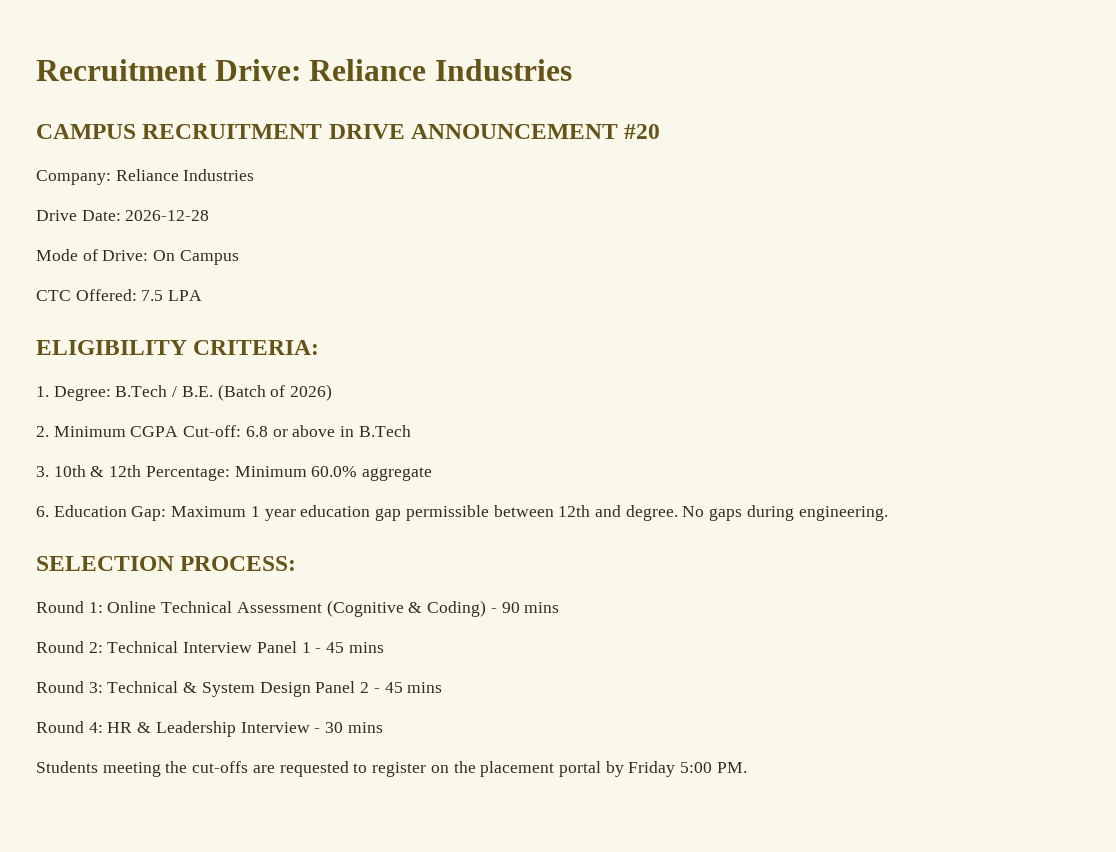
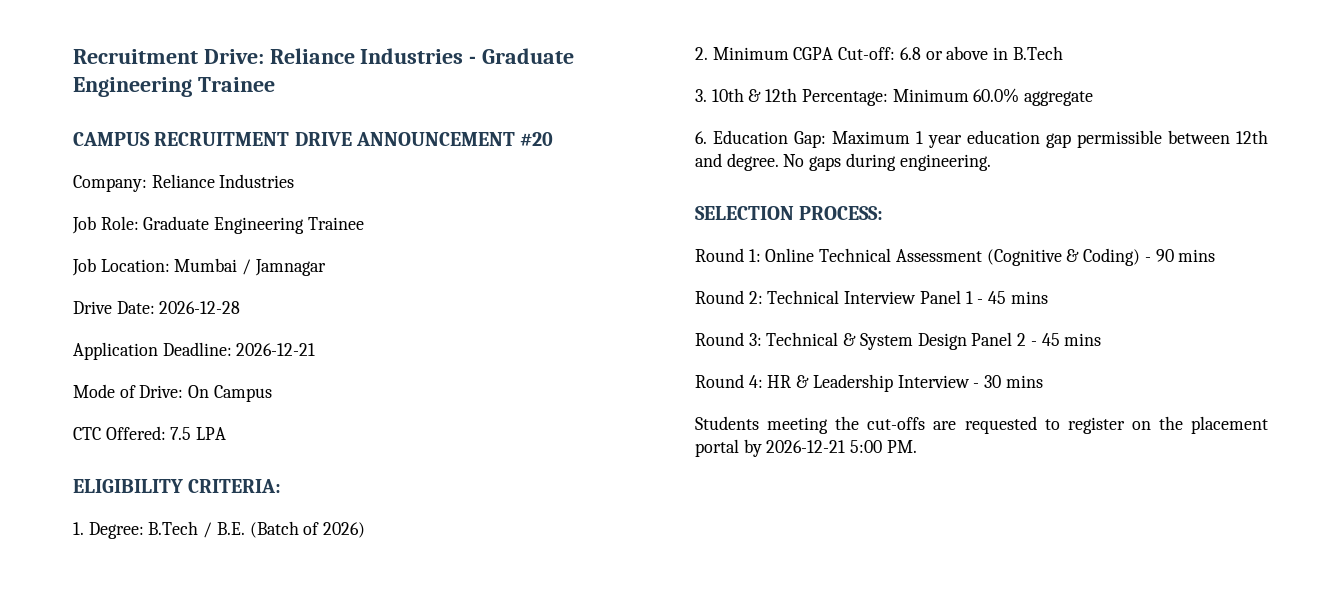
(572, 70) none -> [469,48,575,64] [73,77,275,97] - Graduate Engineering Trainee
(255, 175) none -> [72,216,364,234] [72,258,326,276] // Job Role: Graduate Engineering Trainee // Job Location: Mumbai / Jamnagar
(210, 215) none -> [73,342,316,360] // Application Deadline: 2026-12-21
[628,761,676,777] Friday -> [766,440,846,453] 2026-12-21

